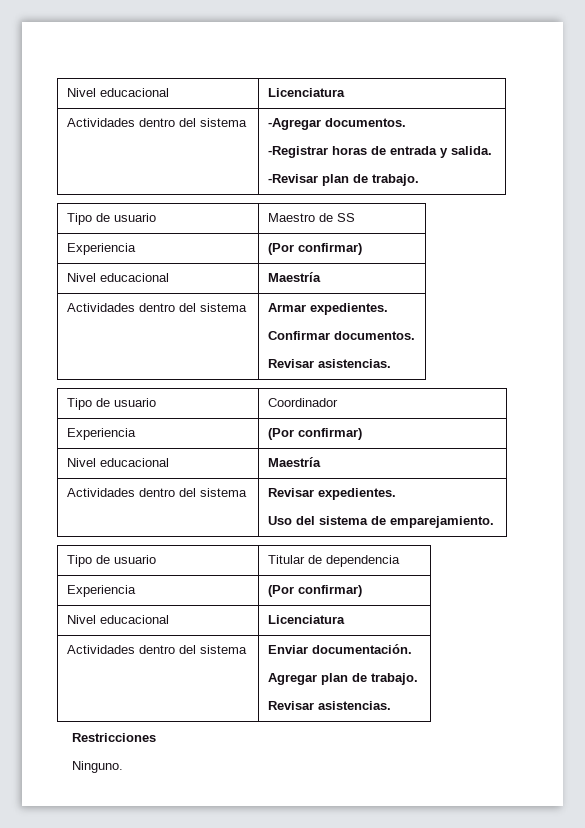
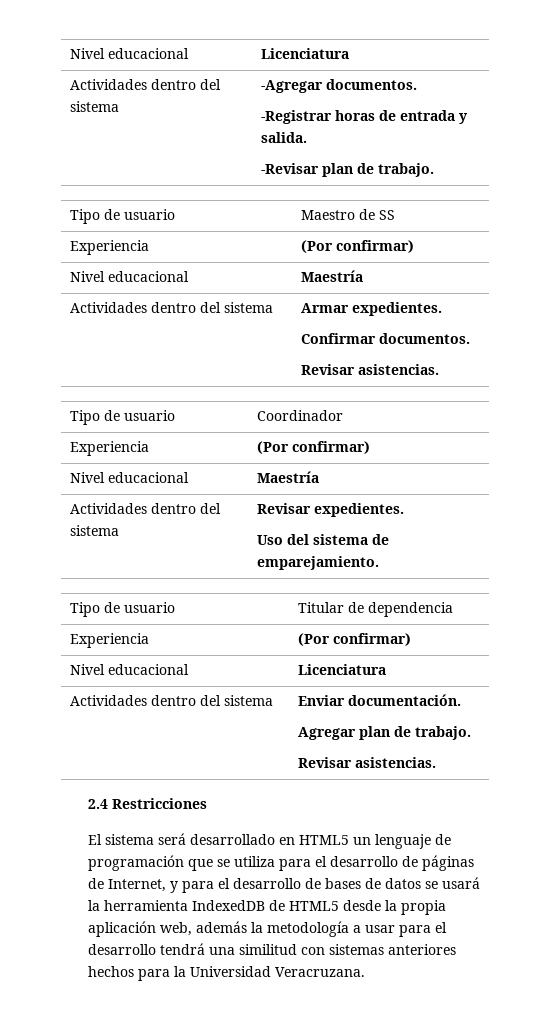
(391, 705) none -> [88,799,109,809] 2.4
[71,761,123,773] Ninguno. -> [88,833,452,849] [88,855,475,871] [88,877,481,893] [88,900,447,915] [88,921,448,937] [88,943,457,955] [88,966,366,981] El sistema será desarrollado en HTML5 un lenguaje de programación que se utiliza para el desarrollo de páginas de Internet, y para el desarrollo de bases de datos se usará la herramienta IndexedDB de HTML5 desde la propia aplicación web, además la metodología a usar para el desarrollo tendrá una similitud con sistemas anteriores hechos para la Universidad Veracruzana.

